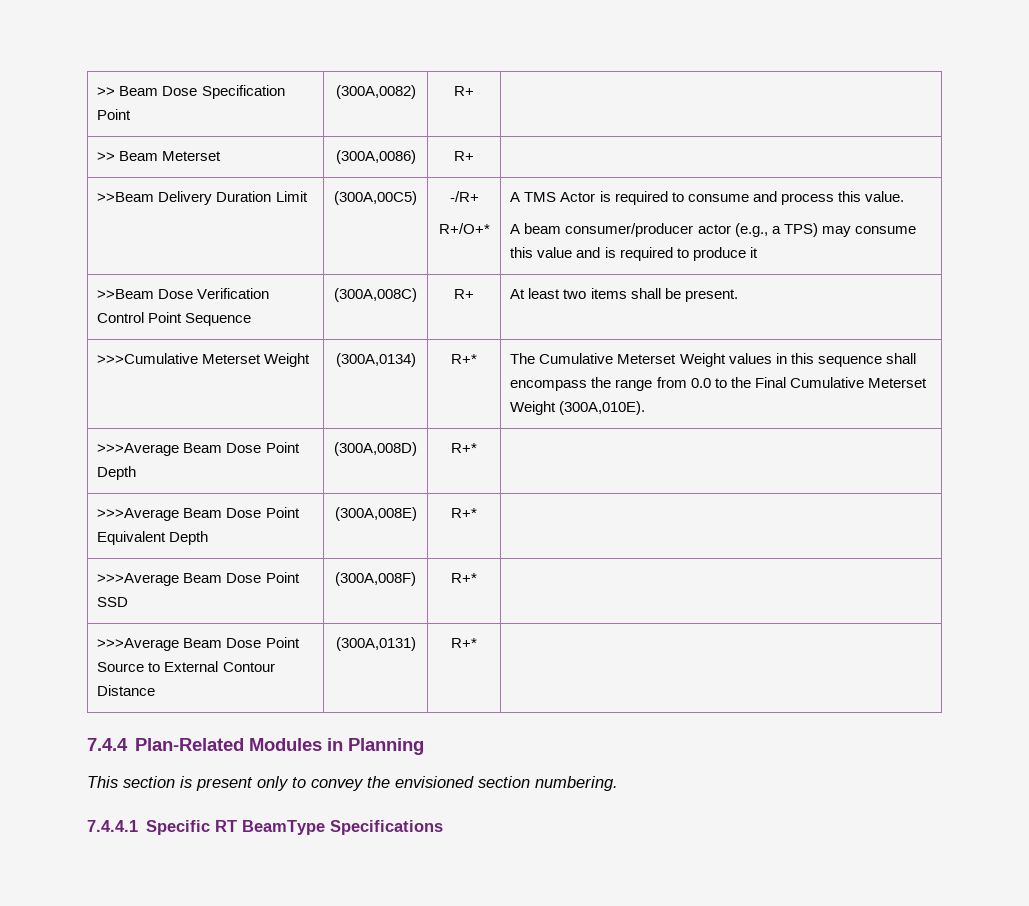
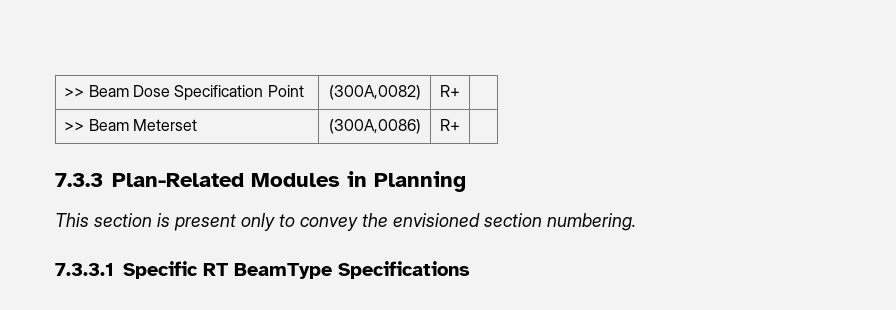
[97,191,308,205] [334,191,417,205] [449,191,479,202] [438,223,490,234] [510,191,904,205] [510,223,916,237] [510,247,758,261] [97,288,270,299] [97,312,252,326] [334,288,417,302] [454,289,474,299] [510,288,738,302] [97,353,311,367] [335,353,416,367] [451,354,477,364] [510,353,916,367] [510,377,927,391] [510,401,646,415] [97,442,300,456] [97,466,137,480] [334,442,417,456] [451,443,477,453] [97,507,300,521] [97,531,209,545] [334,507,417,521] [451,508,477,518] [97,572,300,586] [97,597,129,607] [335,572,416,586] [451,573,477,583] [97,637,300,651] [97,661,275,672] [97,685,156,696] [335,637,416,651] [451,638,477,648] [87,738,128,751] // >>Beam Delivery Duration Limit | (300A,00C5) | -/R+ // R+/O+* | A TMS Actor is required to consume and process this value. // A beam consumer/producer actor (e.g., a TPS) may consume this value and is required to produce it // >>Beam Dose Verification Control Point Sequence | (300A,008C) | R+ | At least two items shall be present. // >>>Cumulative Meterset Weight | (300A,0134) | R+* | The Cumulative Meterset Weight values in this sequence shall encompass the range from 0.0 to the Final Cumulative Meterset Weight (300A,010E). // >>>Average Beam Dose Point Depth | (300A,008D) | R+* | // >>>Average Beam Dose Point Equivalent Depth | (300A,008E) | R+* | // >>>Average Beam Dose Point SSD | (300A,008F) | R+* | // >>>Average Beam Dose Point Source to External Contour Distance | (300A,0131) | R+* | // 7.4.4 -> [55,173,103,187] // 7.3.3
[87,820,138,832] 7.4.4.1 -> [55,263,114,276] 7.3.3.1

